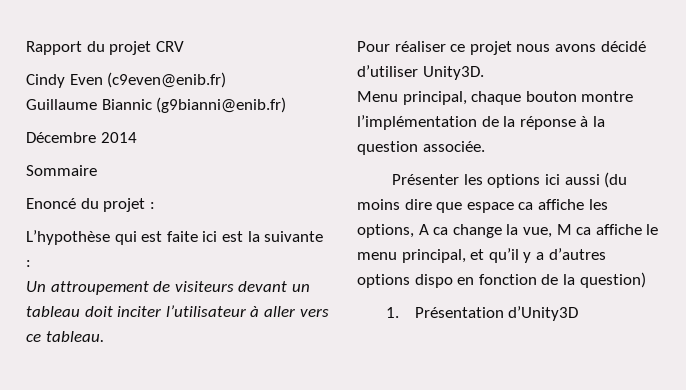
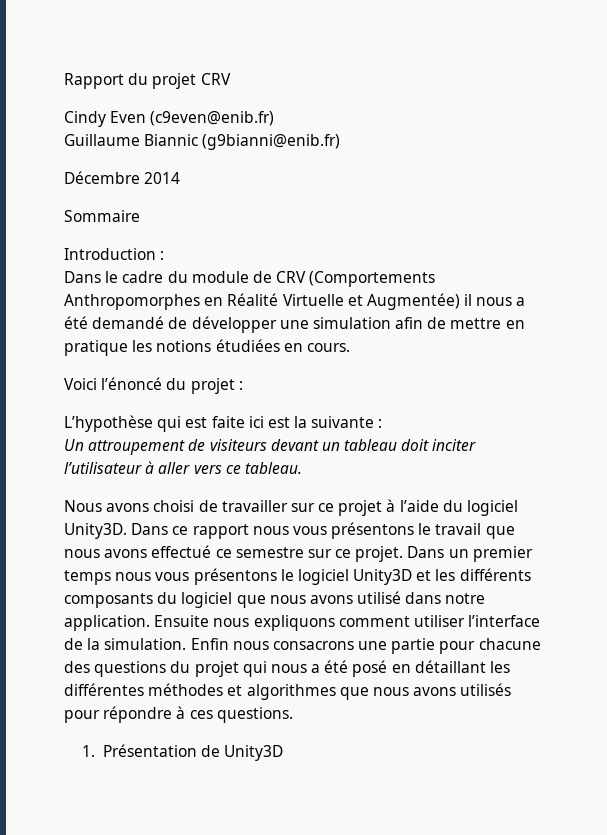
[26,198,76,209] Enoncé -> [64,248,165,260] [64,271,436,287] [64,293,526,310] [64,316,525,333] [64,339,350,356] [64,377,163,390] Introduction : // Dans le cadre du module de CRV (Comportements Anthropomorphes en Réalité Virtuelle et Augmentée) il nous a été demandé de développer une simulation afin de mettre en pratique les notions étudiées en cours. // Voici l’énoncé
[357,41,646,55] [357,65,484,80] [357,91,634,105] [357,115,605,130] [357,141,485,155] [392,172,628,188] [357,199,608,213] [357,224,659,238] [357,248,606,263] [357,272,646,288] Pour réaliser ce projet nous avons décidé d’utiliser Unity3D. // Menu principal, chaque bouton montre l’implémentation de la réponse à la question associée. // Présenter les options ici aussi (du moins dire que espace ca affiche les options, A ca change la vue, M ca affiche le menu principal, et qu’il y a d’autres options dispo en fonction de la question) -> [64,499,519,516] [64,522,515,539] [64,545,533,562] [64,568,531,585] [64,591,486,608] [64,615,541,631] [64,638,541,654] [64,660,511,677] [64,683,512,700] [64,706,293,723] Nous avons choisi de travailler sur ce projet à l’aide du logiciel Unity3D. Dans ce rapport nous vous présentons le travail que nous avons effectué ce semestre sur ce projet. Dans un premier temps nous vous présentons le logiciel Unity3D et les différents composants du logiciel que nous avons utilisé dans notre application. Ensuite nous expliquons comment utiliser l’interface de la simulation. Enfin nous consacrons une partie pour chacune des questions du projet qui nous a été posé en détaillant les différentes méthodes et algorithmes que nous avons utilisés pour répondre à ces questions.
[508,306,579,321] d’Unity3D -> [200,745,284,761] de Unity3D

